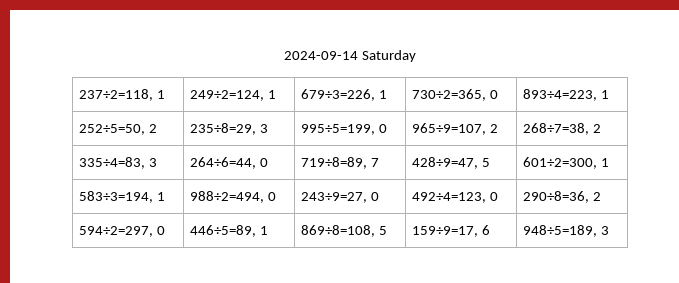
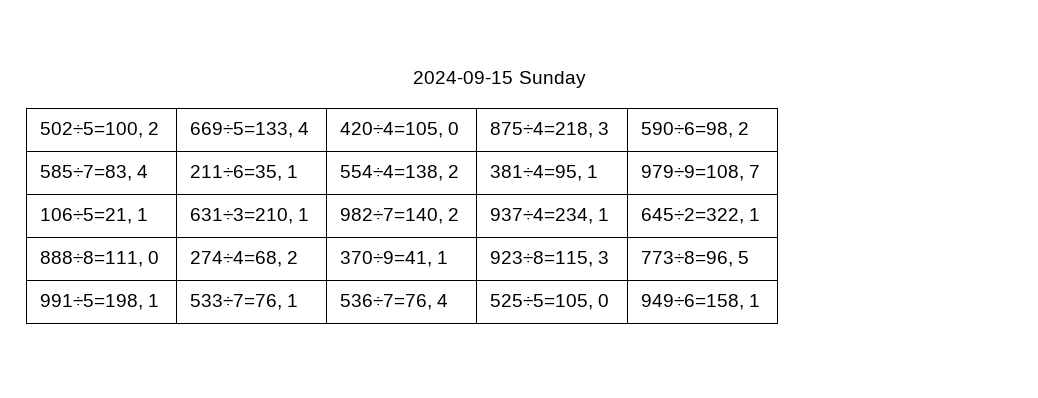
[284,50,416,62] [79,89,166,101] [190,90,277,101] [301,89,388,101] [412,89,499,101] [523,89,610,101] [79,124,158,135] [190,123,269,135] [301,124,388,135] [412,123,499,135] [523,123,602,135] [79,157,158,169] [190,157,269,169] [301,157,380,169] [412,157,491,169] [523,157,610,169] [79,191,166,203] [190,191,277,203] [301,192,380,203] [412,192,499,203] [523,191,602,203] [79,226,166,237] [190,225,269,237] [301,225,388,237] [412,225,491,237] [523,225,610,237] 2024-09-14 Saturday // 237÷2=118, 1 | 249÷2=124, 1 | 679÷3=226, 1 | 730÷2=365, 0 | 893÷4=223, 1 // 252÷5=50, 2 | 235÷8=29, 3 | 995÷5=199, 0 | 965÷9=107, 2 | 268÷7=38, 2 // 335÷4=83, 3 | 264÷6=44, 0 | 719÷8=89, 7 | 428÷9=47, 5 | 601÷2=300, 1 // 583÷3=194, 1 | 988÷2=494, 0 | 243÷9=27, 0 | 492÷4=123, 0 | 290÷8=36, 2 // 594÷2=297, 0 | 446÷5=89, 1 | 869÷8=108, 5 | 159÷9=17, 6 | 948÷5=189, 3 -> [413,71,586,88] [40,122,160,138] [190,122,310,138] [340,122,460,138] [490,122,610,138] [641,122,750,138] [40,165,149,181] [190,165,299,181] [340,165,460,181] [490,165,599,181] [641,165,761,181] [40,208,149,224] [190,208,310,224] [340,208,460,224] [490,208,610,224] [641,208,761,224] [40,251,160,267] [190,251,299,267] [340,251,449,267] [490,251,610,267] [641,251,750,267] [40,294,160,310] [190,294,299,310] [340,294,449,310] [490,294,610,310] [641,294,761,310] 2024-09-15 Sunday // 502÷5=100, 2 | 669÷5=133, 4 | 420÷4=105, 0 | 875÷4=218, 3 | 590÷6=98, 2 // 585÷7=83, 4 | 211÷6=35, 1 | 554÷4=138, 2 | 381÷4=95, 1 | 979÷9=108, 7 // 106÷5=21, 1 | 631÷3=210, 1 | 982÷7=140, 2 | 937÷4=234, 1 | 645÷2=322, 1 // 888÷8=111, 0 | 274÷4=68, 2 | 370÷9=41, 1 | 923÷8=115, 3 | 773÷8=96, 5 // 991÷5=198, 1 | 533÷7=76, 1 | 536÷7=76, 4 | 525÷5=105, 0 | 949÷6=158, 1

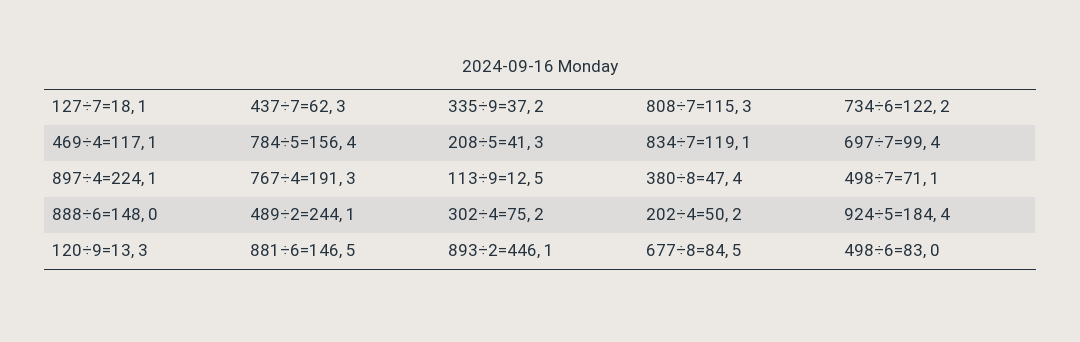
[413,71,586,88] [40,122,160,138] [190,122,310,138] [340,122,460,138] [490,122,610,138] [641,122,750,138] [40,165,149,181] [190,165,299,181] [340,165,460,181] [490,165,599,181] [641,165,761,181] [40,208,149,224] [190,208,310,224] [340,208,460,224] [490,208,610,224] [641,208,761,224] [40,251,160,267] [190,251,299,267] [340,251,449,267] [490,251,610,267] [641,251,750,267] [40,294,160,310] [190,294,299,310] [340,294,449,310] [490,294,610,310] [641,294,761,310] 2024-09-15 Sunday // 502÷5=100, 2 | 669÷5=133, 4 | 420÷4=105, 0 | 875÷4=218, 3 | 590÷6=98, 2 // 585÷7=83, 4 | 211÷6=35, 1 | 554÷4=138, 2 | 381÷4=95, 1 | 979÷9=108, 7 // 106÷5=21, 1 | 631÷3=210, 1 | 982÷7=140, 2 | 937÷4=234, 1 | 645÷2=322, 1 // 888÷8=111, 0 | 274÷4=68, 2 | 370÷9=41, 1 | 923÷8=115, 3 | 773÷8=96, 5 // 991÷5=198, 1 | 533÷7=76, 1 | 536÷7=76, 4 | 525÷5=105, 0 | 949÷6=158, 1 -> [461,60,620,75] [51,100,149,115] [249,100,347,115] [447,100,545,115] [645,100,753,115] [843,100,951,115] [51,136,159,151] [249,136,357,151] [447,136,545,151] [645,136,753,151] [843,136,941,151] [51,172,159,187] [249,172,357,187] [447,172,545,187] [645,172,743,187] [843,172,941,187] [51,208,159,223] [249,208,357,223] [447,208,545,223] [645,208,743,223] [843,208,951,223] [51,244,149,259] [249,244,357,259] [447,244,555,259] [645,244,743,259] [843,244,941,259] 2024-09-16 Monday // 127÷7=18, 1 | 437÷7=62, 3 | 335÷9=37, 2 | 808÷7=115, 3 | 734÷6=122, 2 // 469÷4=117, 1 | 784÷5=156, 4 | 208÷5=41, 3 | 834÷7=119, 1 | 697÷7=99, 4 // 897÷4=224, 1 | 767÷4=191, 3 | 113÷9=12, 5 | 380÷8=47, 4 | 498÷7=71, 1 // 888÷6=148, 0 | 489÷2=244, 1 | 302÷4=75, 2 | 202÷4=50, 2 | 924÷5=184, 4 // 120÷9=13, 3 | 881÷6=146, 5 | 893÷2=446, 1 | 677÷8=84, 5 | 498÷6=83, 0

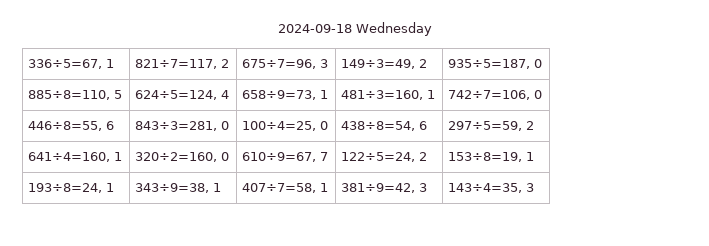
[461,60,620,75] [51,100,149,115] [249,100,347,115] [447,100,545,115] [645,100,753,115] [843,100,951,115] [51,136,159,151] [249,136,357,151] [447,136,545,151] [645,136,753,151] [843,136,941,151] [51,172,159,187] [249,172,357,187] [447,172,545,187] [645,172,743,187] [843,172,941,187] [51,208,159,223] [249,208,357,223] [447,208,545,223] [645,208,743,223] [843,208,951,223] [51,244,149,259] [249,244,357,259] [447,244,555,259] [645,244,743,259] [843,244,941,259] 2024-09-16 Monday // 127÷7=18, 1 | 437÷7=62, 3 | 335÷9=37, 2 | 808÷7=115, 3 | 734÷6=122, 2 // 469÷4=117, 1 | 784÷5=156, 4 | 208÷5=41, 3 | 834÷7=119, 1 | 697÷7=99, 4 // 897÷4=224, 1 | 767÷4=191, 3 | 113÷9=12, 5 | 380÷8=47, 4 | 498÷7=71, 1 // 888÷6=148, 0 | 489÷2=244, 1 | 302÷4=75, 2 | 202÷4=50, 2 | 924÷5=184, 4 // 120÷9=13, 3 | 881÷6=146, 5 | 893÷2=446, 1 | 677÷8=84, 5 | 498÷6=83, 0 -> [277,22,432,36] [27,59,114,69] [134,59,229,69] [241,59,328,69] [340,59,427,69] [447,59,542,69] [27,90,122,100] [134,90,229,100] [241,90,328,100] [340,90,435,100] [447,90,542,100] [27,121,114,131] [134,121,229,131] [241,121,328,131] [340,121,427,131] [447,121,534,131] [27,152,122,162] [134,152,229,162] [241,152,328,162] [340,152,427,162] [447,152,534,162] [27,183,114,193] [134,183,221,193] [241,183,328,193] [340,183,427,193] [447,183,534,193] 2024-09-18 Wednesday // 336÷5=67, 1 | 821÷7=117, 2 | 675÷7=96, 3 | 149÷3=49, 2 | 935÷5=187, 0 // 885÷8=110, 5 | 624÷5=124, 4 | 658÷9=73, 1 | 481÷3=160, 1 | 742÷7=106, 0 // 446÷8=55, 6 | 843÷3=281, 0 | 100÷4=25, 0 | 438÷8=54, 6 | 297÷5=59, 2 // 641÷4=160, 1 | 320÷2=160, 0 | 610÷9=67, 7 | 122÷5=24, 2 | 153÷8=19, 1 // 193÷8=24, 1 | 343÷9=38, 1 | 407÷7=58, 1 | 381÷9=42, 3 | 143÷4=35, 3

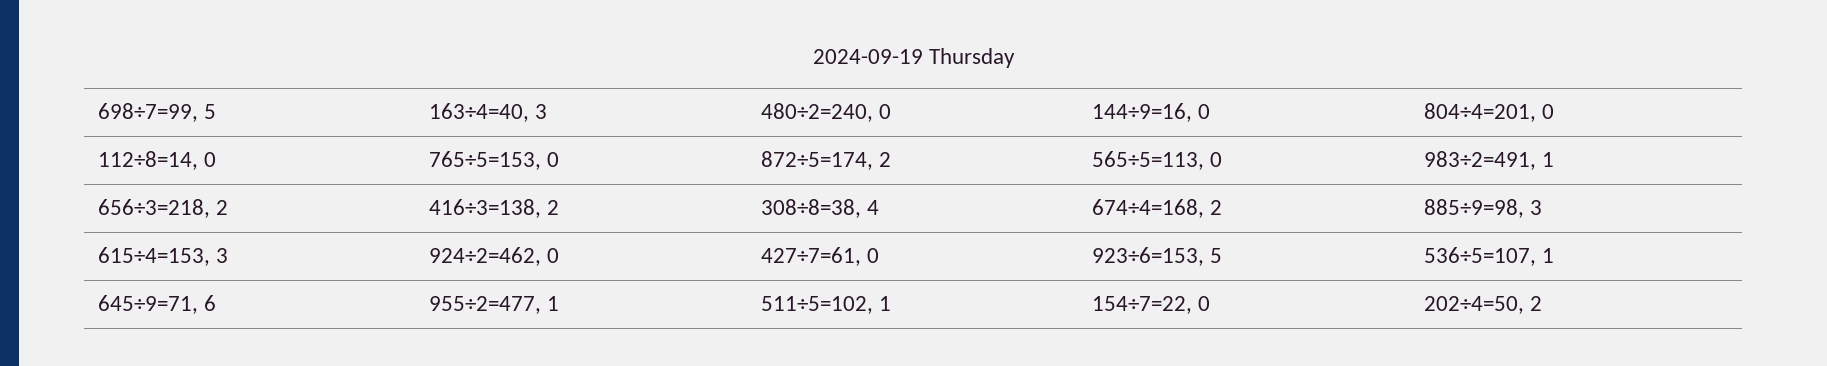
[277,22,432,36] [27,59,114,69] [134,59,229,69] [241,59,328,69] [340,59,427,69] [447,59,542,69] [27,90,122,100] [134,90,229,100] [241,90,328,100] [340,90,435,100] [447,90,542,100] [27,121,114,131] [134,121,229,131] [241,121,328,131] [340,121,427,131] [447,121,534,131] [27,152,122,162] [134,152,229,162] [241,152,328,162] [340,152,427,162] [447,152,534,162] [27,183,114,193] [134,183,221,193] [241,183,328,193] [340,183,427,193] [447,183,534,193] 2024-09-18 Wednesday // 336÷5=67, 1 | 821÷7=117, 2 | 675÷7=96, 3 | 149÷3=49, 2 | 935÷5=187, 0 // 885÷8=110, 5 | 624÷5=124, 4 | 658÷9=73, 1 | 481÷3=160, 1 | 742÷7=106, 0 // 446÷8=55, 6 | 843÷3=281, 0 | 100÷4=25, 0 | 438÷8=54, 6 | 297÷5=59, 2 // 641÷4=160, 1 | 320÷2=160, 0 | 610÷9=67, 7 | 122÷5=24, 2 | 153÷8=19, 1 // 193÷8=24, 1 | 343÷9=38, 1 | 407÷7=58, 1 | 381÷9=42, 3 | 143÷4=35, 3 -> [812,48,1016,68] [97,103,217,122] [428,103,548,122] [760,103,892,122] [1091,103,1211,122] [1423,103,1555,122] [97,151,217,170] [428,151,560,170] [760,151,892,170] [1091,151,1223,170] [1423,151,1555,170] [97,199,229,218] [428,199,560,218] [760,199,880,218] [1091,199,1223,218] [1423,199,1543,218] [97,247,229,266] [428,247,560,266] [760,247,880,266] [1091,247,1223,266] [1423,247,1555,266] [97,295,217,314] [428,296,560,314] [760,296,892,314] [1091,296,1211,314] [1423,296,1543,314] 2024-09-19 Thursday // 698÷7=99, 5 | 163÷4=40, 3 | 480÷2=240, 0 | 144÷9=16, 0 | 804÷4=201, 0 // 112÷8=14, 0 | 765÷5=153, 0 | 872÷5=174, 2 | 565÷5=113, 0 | 983÷2=491, 1 // 656÷3=218, 2 | 416÷3=138, 2 | 308÷8=38, 4 | 674÷4=168, 2 | 885÷9=98, 3 // 615÷4=153, 3 | 924÷2=462, 0 | 427÷7=61, 0 | 923÷6=153, 5 | 536÷5=107, 1 // 645÷9=71, 6 | 955÷2=477, 1 | 511÷5=102, 1 | 154÷7=22, 0 | 202÷4=50, 2

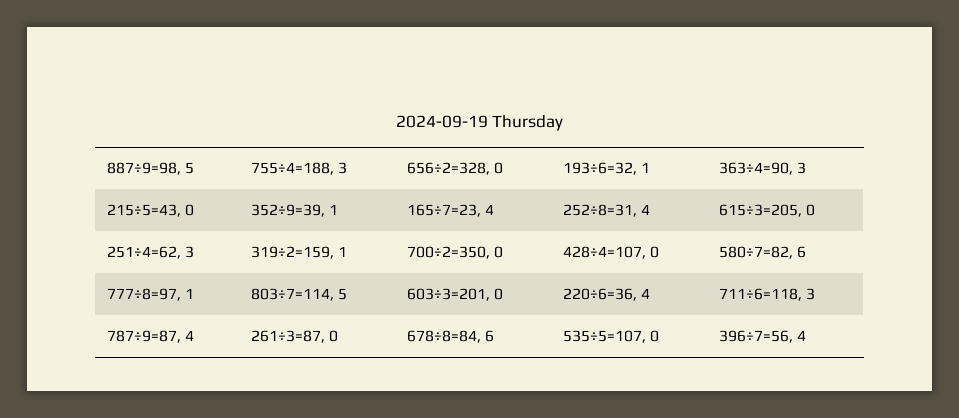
[97,103,217,122] [428,103,548,122] [760,103,892,122] [1091,103,1211,122] [1423,103,1555,122] [97,151,217,170] [428,151,560,170] [760,151,892,170] [1091,151,1223,170] [1423,151,1555,170] [97,199,229,218] [428,199,560,218] [760,199,880,218] [1091,199,1223,218] [1423,199,1543,218] [97,247,229,266] [428,247,560,266] [760,247,880,266] [1091,247,1223,266] [1423,247,1555,266] [97,295,217,314] [428,296,560,314] [760,296,892,314] [1091,296,1211,314] [1423,296,1543,314] 698÷7=99, 5 | 163÷4=40, 3 | 480÷2=240, 0 | 144÷9=16, 0 | 804÷4=201, 0 // 112÷8=14, 0 | 765÷5=153, 0 | 872÷5=174, 2 | 565÷5=113, 0 | 983÷2=491, 1 // 656÷3=218, 2 | 416÷3=138, 2 | 308÷8=38, 4 | 674÷4=168, 2 | 885÷9=98, 3 // 615÷4=153, 3 | 924÷2=462, 0 | 427÷7=61, 0 | 923÷6=153, 5 | 536÷5=107, 1 // 645÷9=71, 6 | 955÷2=477, 1 | 511÷5=102, 1 | 154÷7=22, 0 | 202÷4=50, 2 -> [107,162,195,175] [251,162,348,175] [407,162,504,175] [563,162,651,175] [719,162,807,175] [107,204,195,217] [251,204,339,217] [407,204,495,217] [563,204,651,217] [719,204,816,217] [107,246,195,259] [251,246,348,259] [407,246,504,259] [563,246,660,259] [719,246,807,259] [107,288,195,301] [251,288,348,301] [407,288,504,301] [563,288,651,301] [719,288,816,301] [107,330,195,343] [251,330,339,343] [407,330,495,343] [563,330,660,343] [719,330,807,343] 887÷9=98, 5 | 755÷4=188, 3 | 656÷2=328, 0 | 193÷6=32, 1 | 363÷4=90, 3 // 215÷5=43, 0 | 352÷9=39, 1 | 165÷7=23, 4 | 252÷8=31, 4 | 615÷3=205, 0 // 251÷4=62, 3 | 319÷2=159, 1 | 700÷2=350, 0 | 428÷4=107, 0 | 580÷7=82, 6 // 777÷8=97, 1 | 803÷7=114, 5 | 603÷3=201, 0 | 220÷6=36, 4 | 711÷6=118, 3 // 787÷9=87, 4 | 261÷3=87, 0 | 678÷8=84, 6 | 535÷5=107, 0 | 396÷7=56, 4

